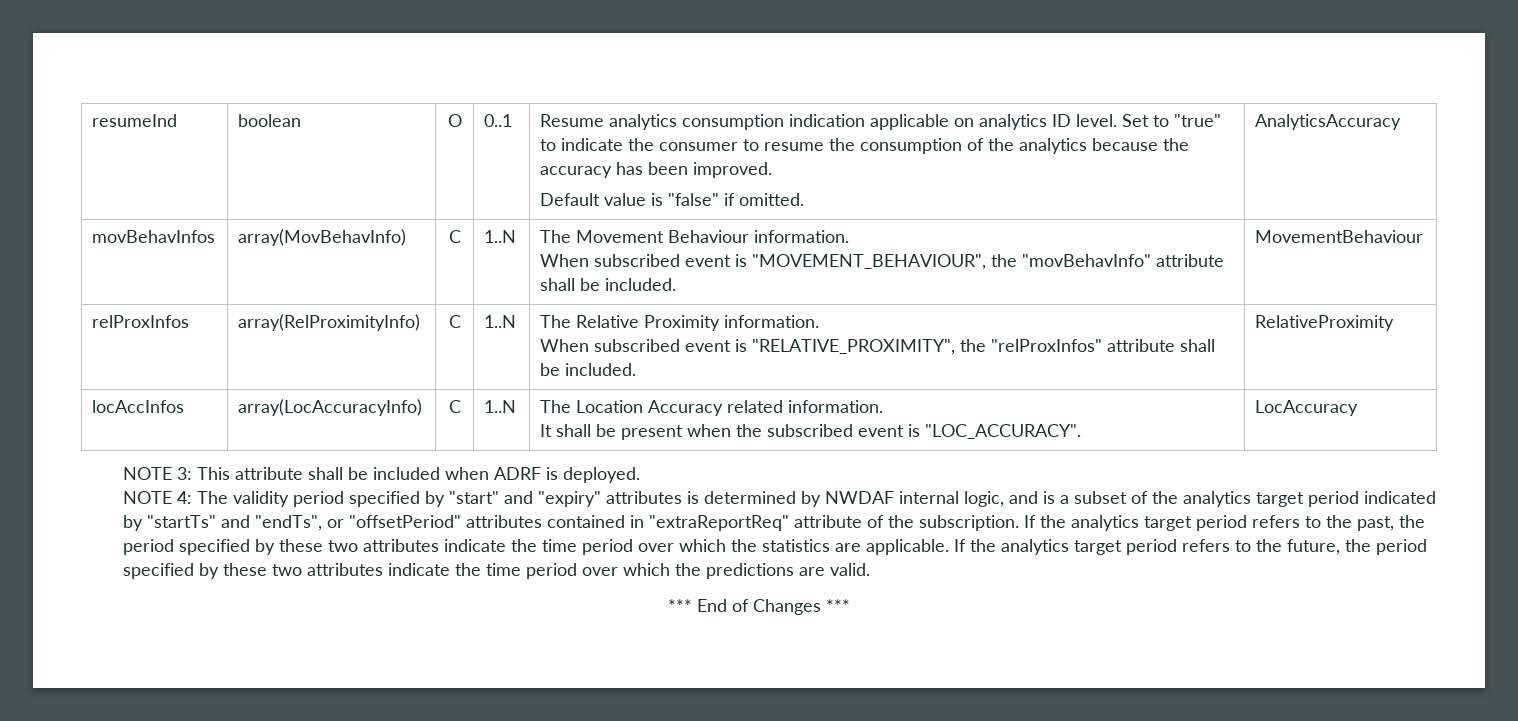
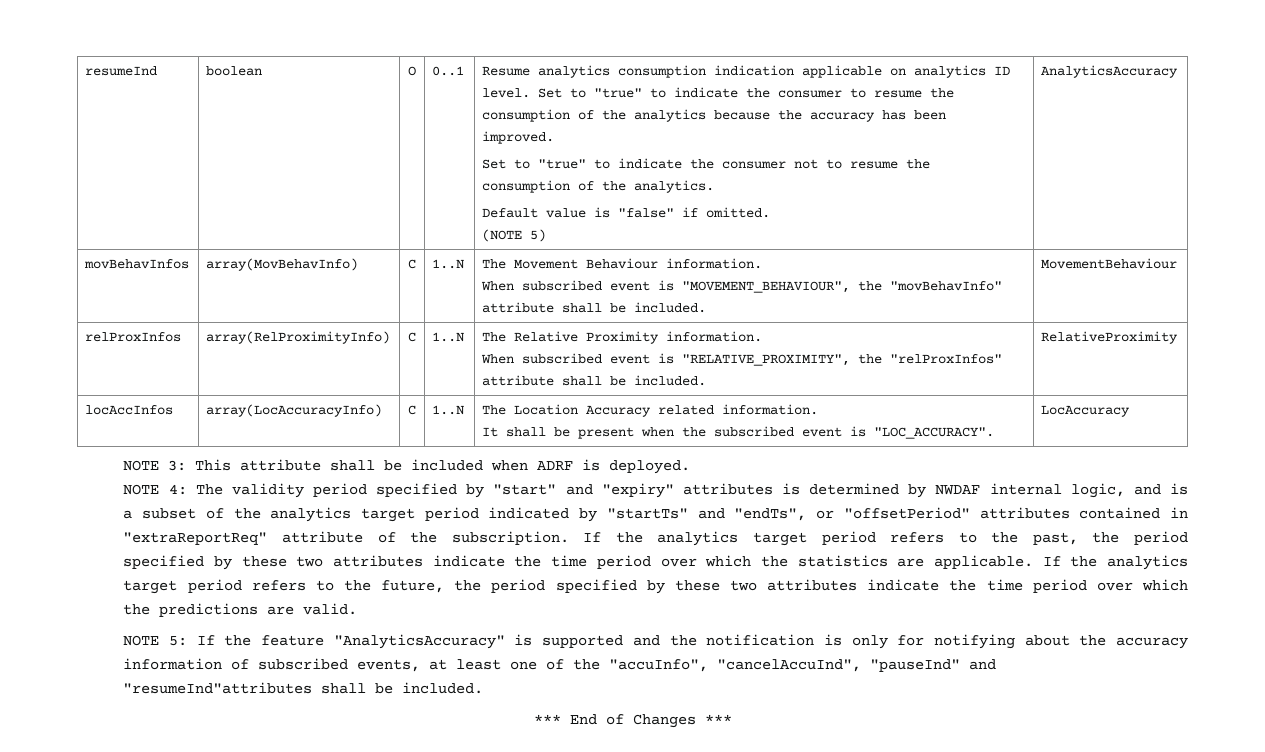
(773, 170) none -> [482,158,931,169] [482,180,715,193] // Set to "true" to indicate the consumer not to resume the consumption of the analytics.
(805, 199) none -> [482,229,547,242] // (NOTE 5)
(871, 569) none -> [123,634,1188,649] [123,658,997,672] [123,682,484,694] // NOTE 5: If the feature "AnalyticsAccuracy" is supported and the notification is only for notifying about the accuracy information of subscribed events, at least one of the "accuInfo", "cancelAccuInd", "pauseInd" and "resumeInd"attributes shall be included.

